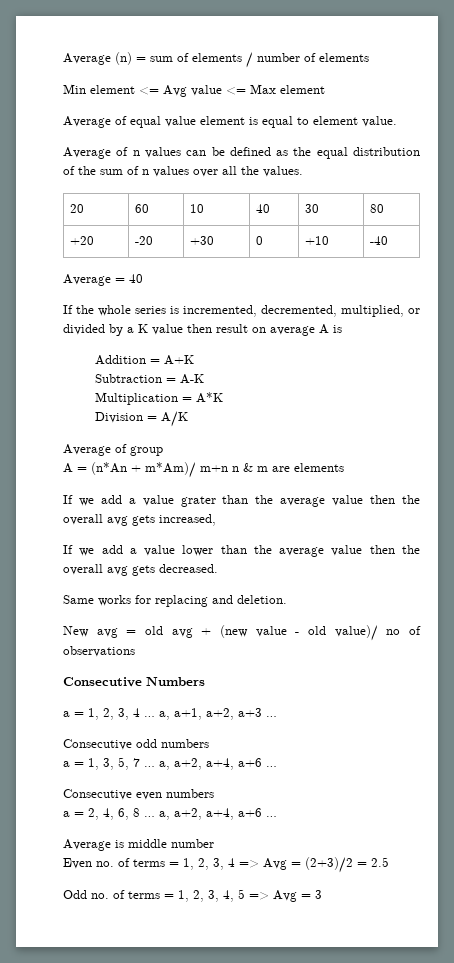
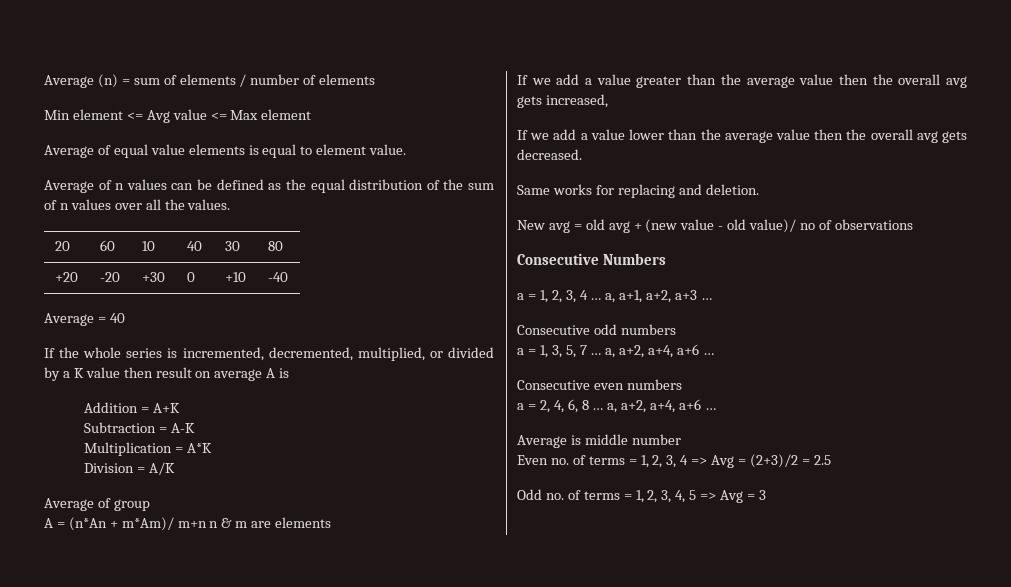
[200,116,245,125] element -> [188,144,245,155] elements
[180,496,216,507] grater -> [636,76,682,88] greater

